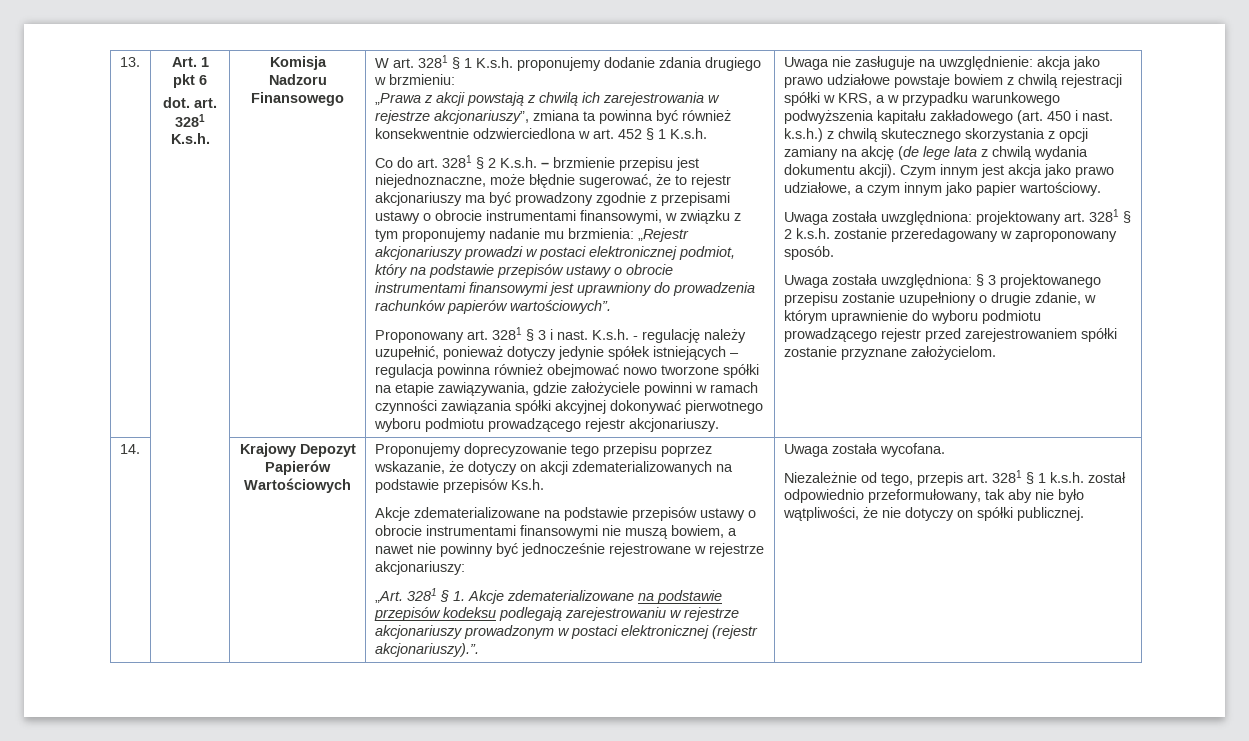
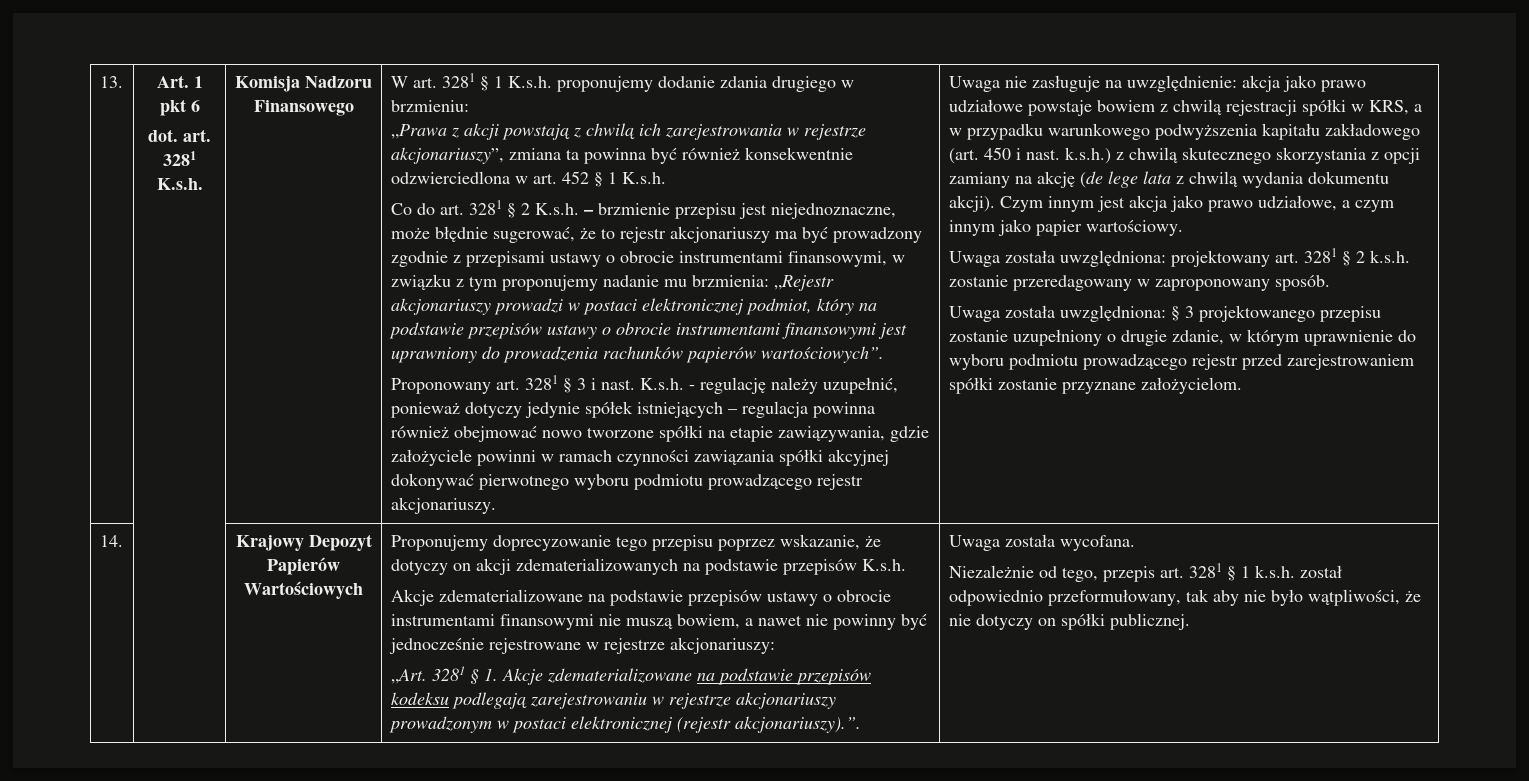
[510,479,544,490] Ks.h. -> [861,559,906,571] K.s.h.

